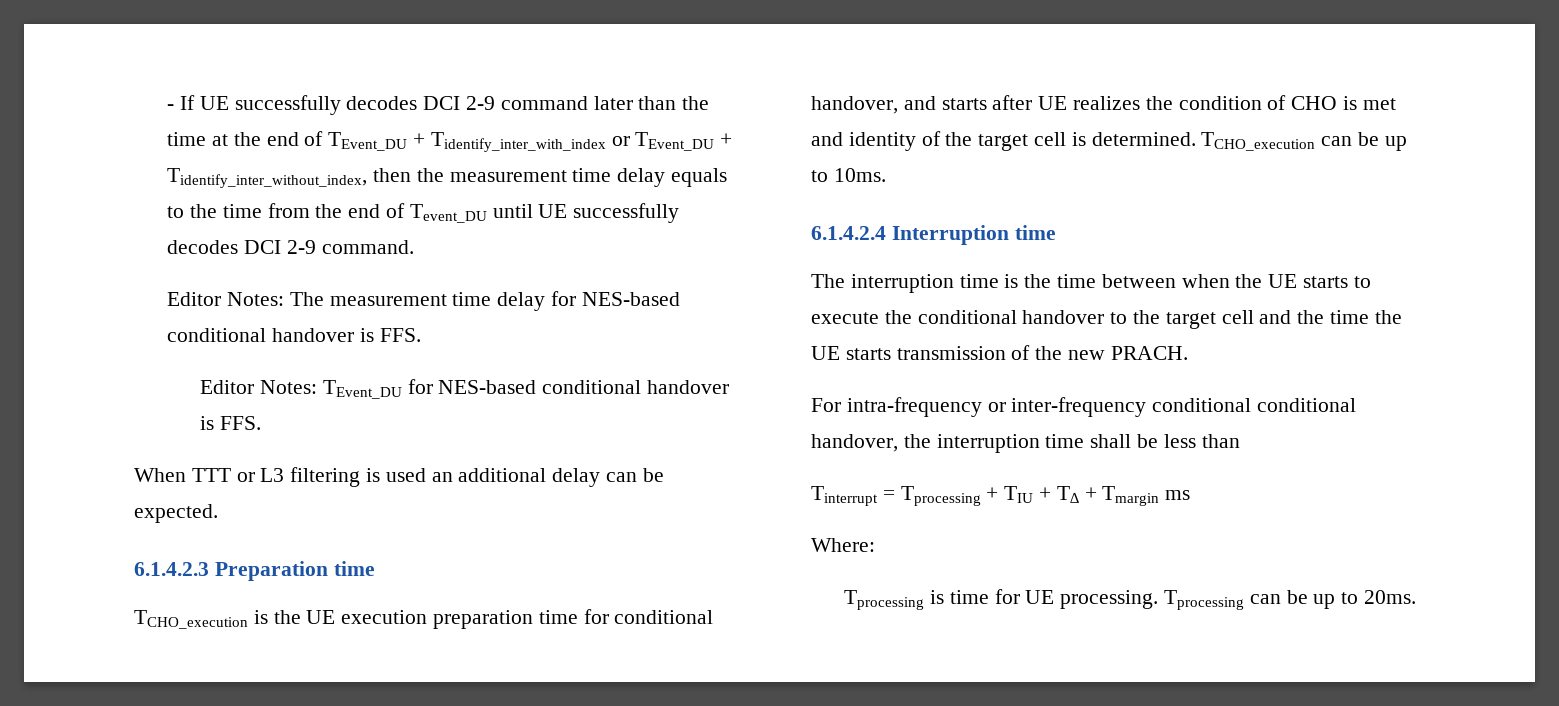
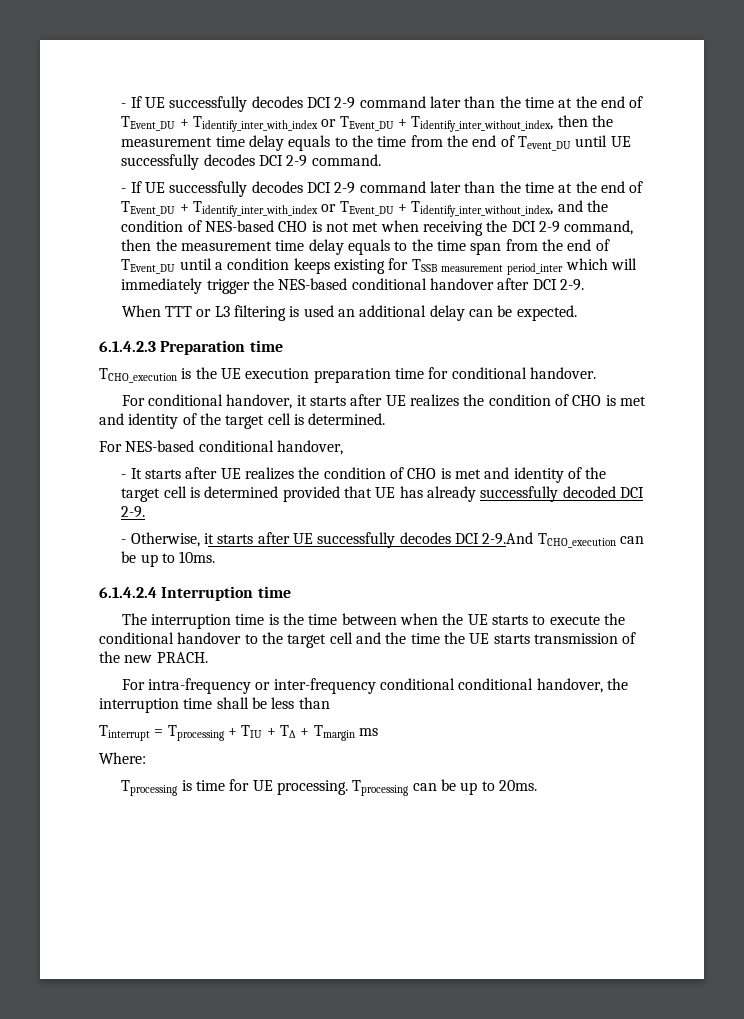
[167,291,680,311] [167,328,421,342] [200,379,730,399] [200,416,262,430] Editor Notes: The measurement time delay for NES-based conditional handover is FFS. // Editor Notes: TEvent_DU for NES-based conditional handover is FFS. -> [121,181,644,197] [121,200,608,217] [121,220,634,236] [121,239,610,255] [121,258,637,275] [121,278,584,294] - If UE successfully decodes DCI 2-9 command later than the time at the end of TEvent_DU + Tidentify_inter_with_index or TEvent_DU + Tidentify_inter_without_index, and the condition of NES-based CHO is not met when receiving the DCI 2-9 command, then the measurement time delay equals to the time span from the end of TEvent_DU until a condition keeps existing for TSSB measurement period_inter which will immediately trigger the NES-based conditional handover after DCI 2-9.
[811,96,936,114] handover, and -> [529,367,596,379] [121,394,307,409] handover. // For conditional handover, it
(1196, 139) none -> [99,440,343,455] [121,467,607,483] [121,486,644,502] [121,506,146,518] [121,532,534,548] // For NES-based conditional handover, // - It starts after UE realizes the condition of CHO is met and identity of the target cell is determined provided that UE has already successfully decoded DCI 2-9. // - Otherwise, it starts after UE successfully decodes DCI 2-9.And

